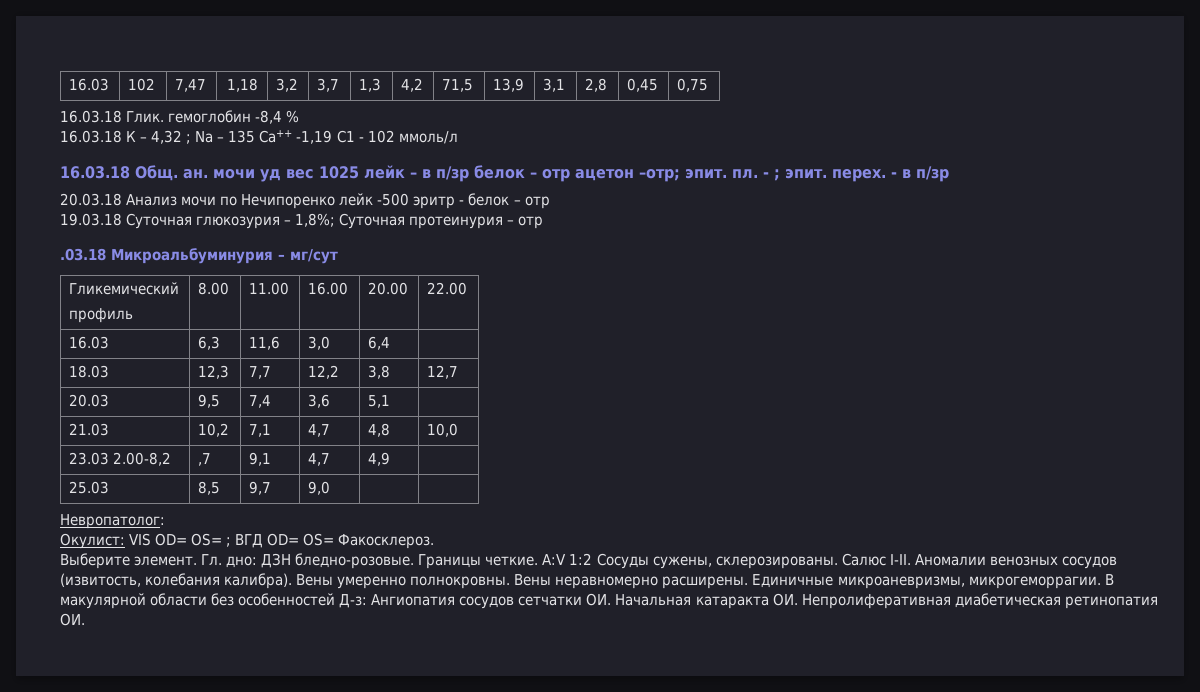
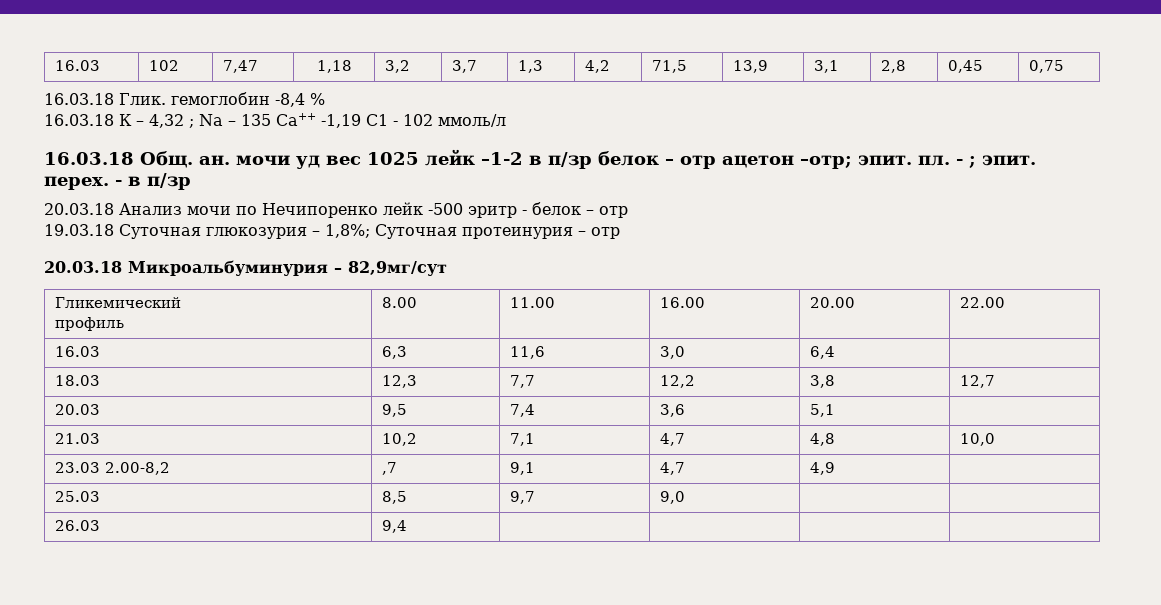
[410,172,417,178] – -> [481,152,523,165] –1-2
[60,248,106,261] .03.18 -> [44,261,122,273] 20.03.18
[290,249,338,264] мг/сут -> [348,261,447,276] 82,9мг/сут
[60,514,165,529] [60,533,435,549] [60,553,1117,569] [60,573,1114,589] [60,593,1158,609] [60,613,85,626] // Невропатолог: // Окулист: VIS OD= OS= ; ВГД OD= OS= Факосклероз. // Выберите элемент. Гл. дно: ДЗН бледно-розовые. Границы четкие. А:V 1:2 Сосуды сужены, склерозированы. Салюс I-II. Аномалии венозных сосудов (извитость, колебания калибра). Вены умеренно полнокровны. Вены неравномерно расширены. Единичные микроаневризмы, микрогеморрагии. В макулярной области без особенностей Д-з: Ангиопатия сосудов сетчатки ОИ. Начальная катаракта ОИ. Непролиферативная диабетическая ретинопатия ОИ. -> [55,520,101,531] [382,520,408,533] // 26.03 | 9,4 | | | |

